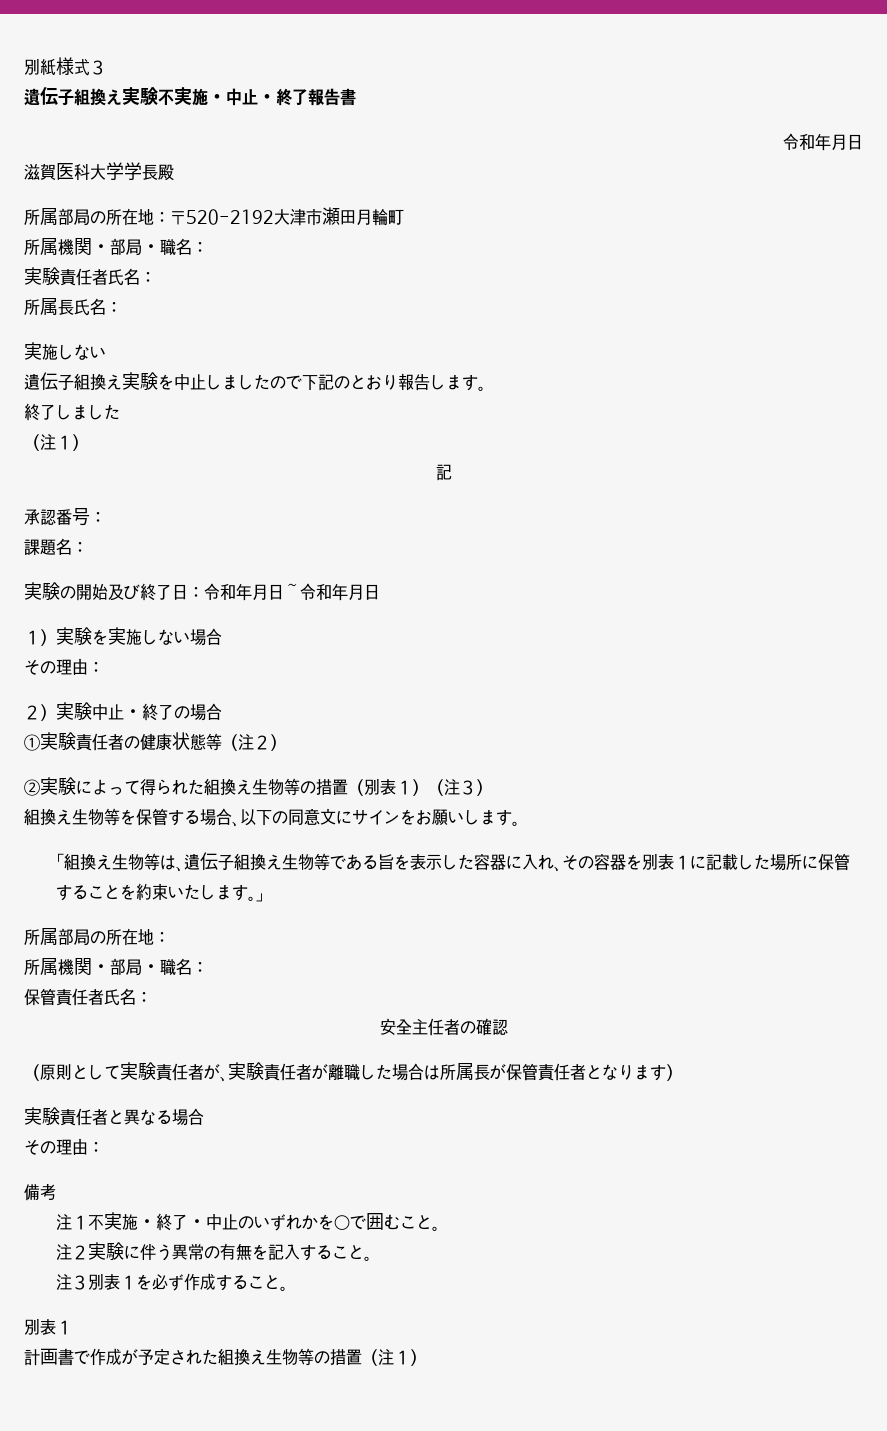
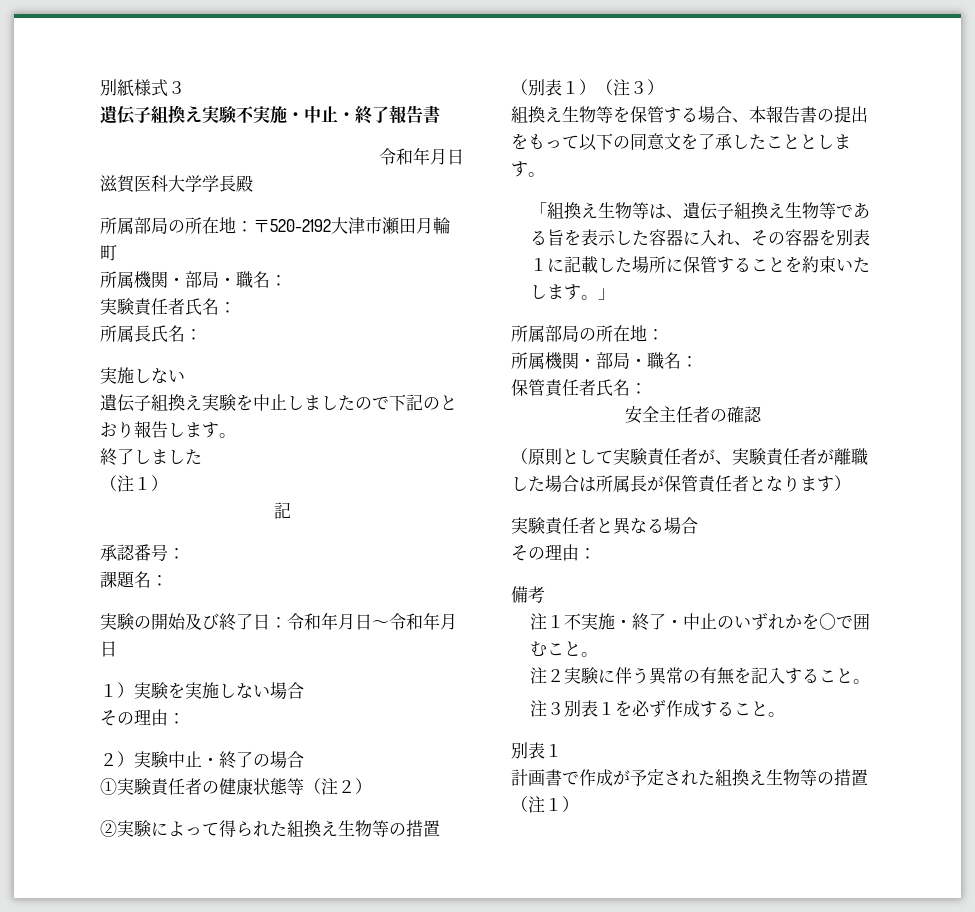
[240,808,464,826] 以下の同意文にサインをお願い -> [749,106,868,123] [511,133,817,151] 本報告書の提出をもって以下の同意文を了承したことと

